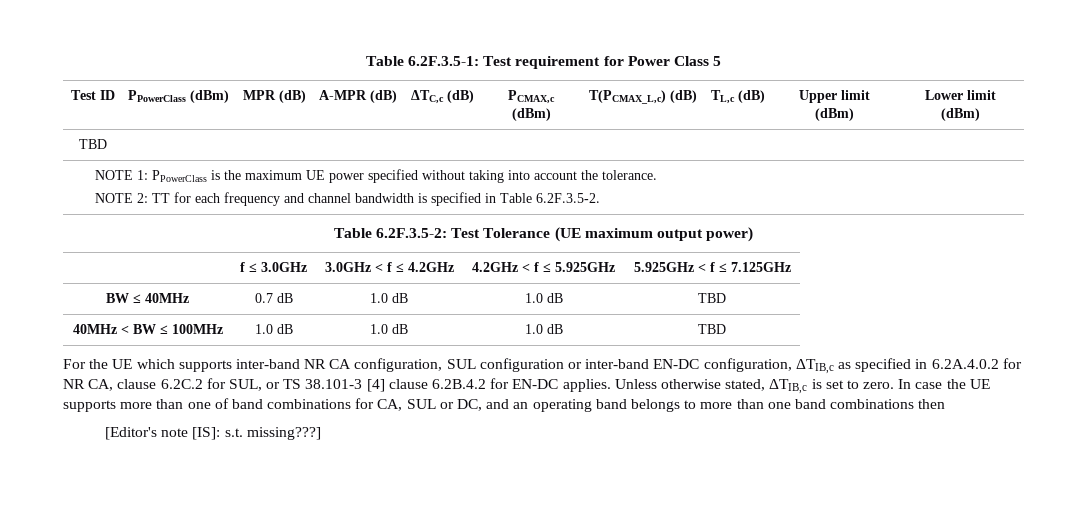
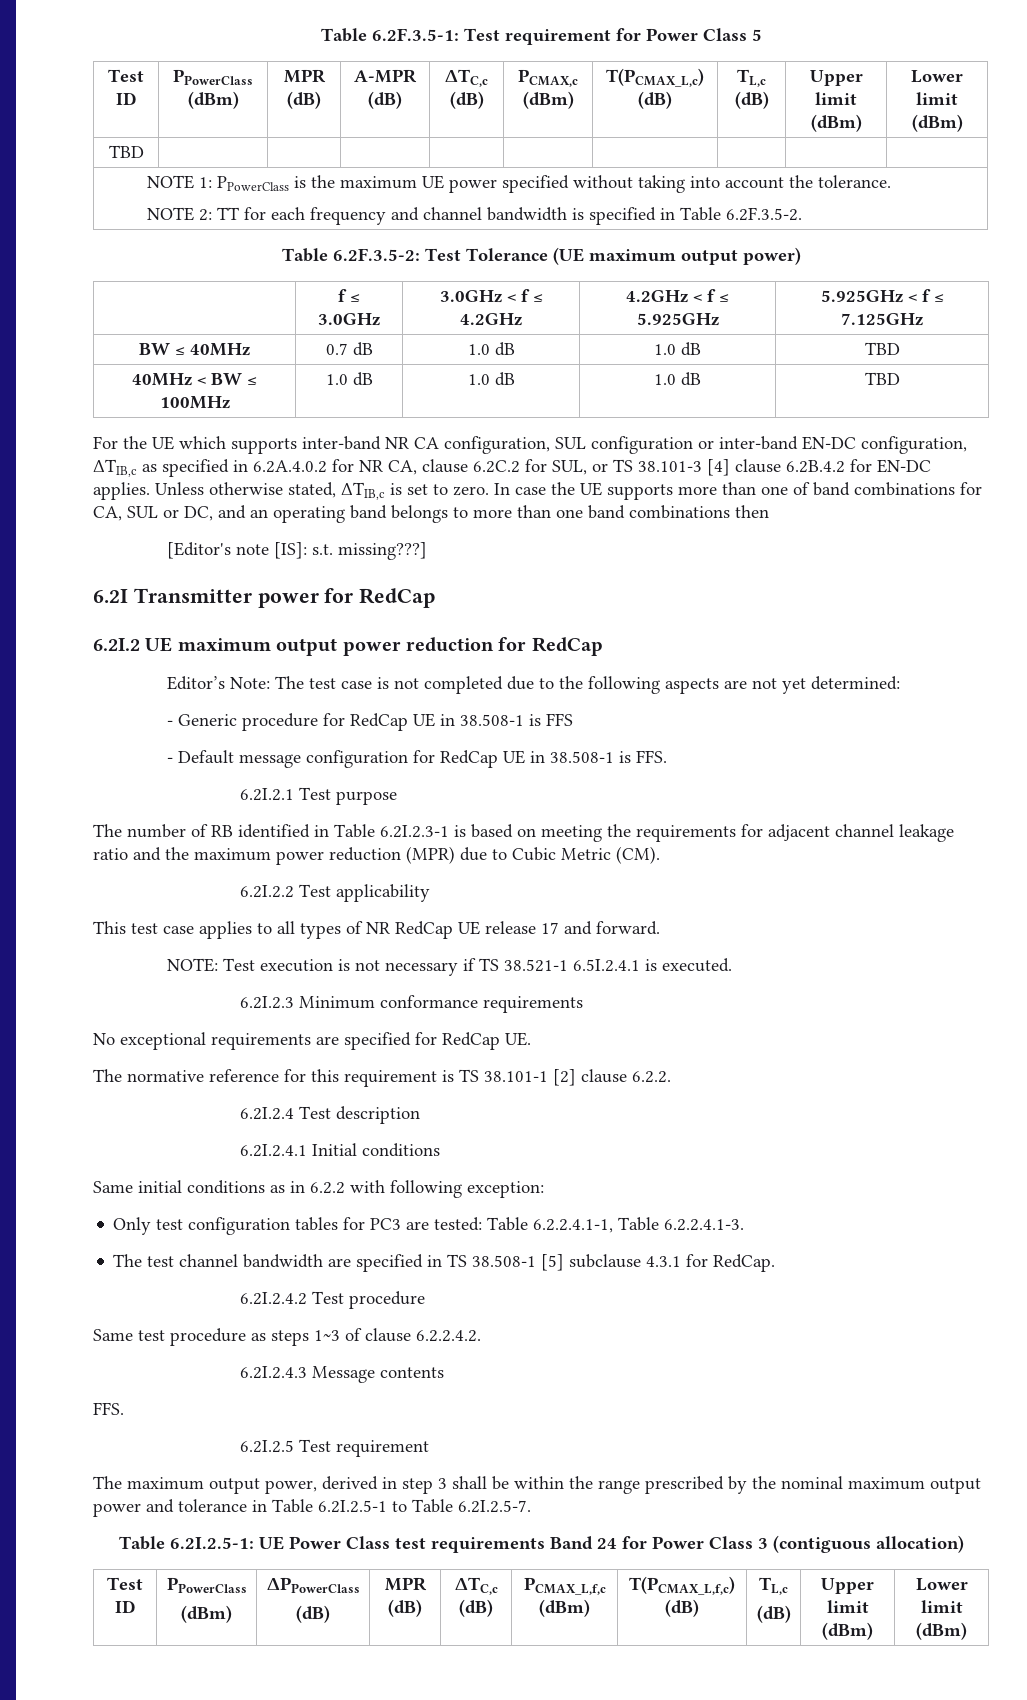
(321, 433) none -> [93,588,436,608] [93,637,603,656] [166,676,900,694] [166,713,573,731] [166,750,667,768] [240,787,398,805] [93,824,954,842] [93,846,660,865] [240,884,431,902] [93,921,660,939] [166,958,732,976] [240,995,584,1013] [93,1032,531,1050] [93,1069,671,1087] [240,1106,421,1124] [240,1143,441,1157] [93,1180,544,1198] [113,1217,745,1235] [113,1254,776,1272] [240,1291,426,1309] [93,1328,481,1346] [240,1366,445,1383] [93,1402,124,1415] [240,1439,430,1457] [93,1476,981,1494] [93,1499,531,1517] [118,1535,964,1553] [107,1577,143,1590] [114,1600,136,1613] [166,1577,247,1593] [181,1605,232,1623] [266,1577,360,1593] [296,1605,330,1623] [384,1577,427,1591] [388,1599,422,1617] [454,1577,498,1595] [459,1599,493,1617] [523,1577,606,1595] [539,1599,590,1617] [629,1576,735,1595] [665,1599,699,1617] [759,1577,788,1595] [756,1605,791,1623] [821,1578,874,1594] [826,1600,869,1613] [822,1622,873,1640] [915,1578,968,1591] [920,1600,963,1613] [916,1622,967,1640] // 6.2I Transmitter power for RedCap // 6.2I.2 UE maximum output power reduction for RedCap // Editor’s Note: The test case is not completed due to the following aspects are not yet determined: // - Generic procedure for RedCap UE in 38.508-1 is FFS // - Default message configuration for RedCap UE in 38.508-1 is FFS. // 6.2I.2.1 Test purpose // The number of RB identified in Table 6.2I.2.3-1 is based on meeting the requirements for adjacent channel leakage ratio and the maximum power reduction (MPR) due to Cubic Metric (CM). // 6.2I.2.2 Test applicability // This test case applies to all types of NR RedCap UE release 17 and forward. // NOTE: Test execution is not necessary if TS 38.521-1 6.5I.2.4.1 is executed. // 6.2I.2.3 Minimum conformance requirements // No exceptional requirements are specified for RedCap UE. // The normative reference for this requirement is TS 38.101-1 [2] clause 6.2.2. // 6.2I.2.4 Test description // 6.2I.2.4.1 Initial conditions // Same initial conditions as in 6.2.2 with following exception: // Only test configuration tables for PC3 are tested: Table 6.2.2.4.1-1, Table 6.2.2.4.1-3. // The test channel bandwidth are specified in TS 38.508-1 [5] subclause 4.3.1 for RedCap. // 6.2I.2.4.2 Test procedure // Same test procedure as steps 1~3 of clause 6.2.2.4.2. // 6.2I.2.4.3 Message contents // FFS. // 6.2I.2.5 Test requirement // The maximum output power, derived in step 3 shall be within the range prescribed by the nominal maximum output power and tolerance in Table 6.2I.2.5-1 to Table 6.2I.2.5-7. // Table 6.2I.2.5-1: UE Power Class test requirements Band 24 for Power Class 3 (contiguous allocation) // Test ID | PPowerClass // (dBm) | ΔPPowerClass // (dB) | MPR (dB) | ΔTC,c (dB) | PCMAX_L,f,c (dBm) | T(PCMAX_L,f,c) (dB) | TL,c // (dB) | Upper limit (dBm) | Lower limit (dBm)

